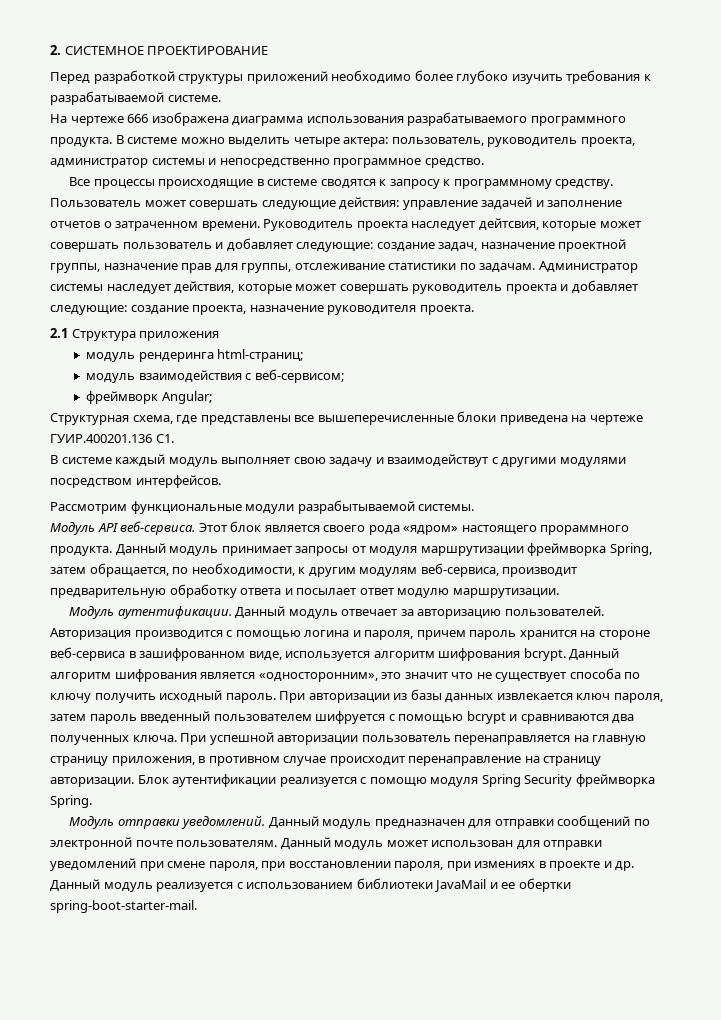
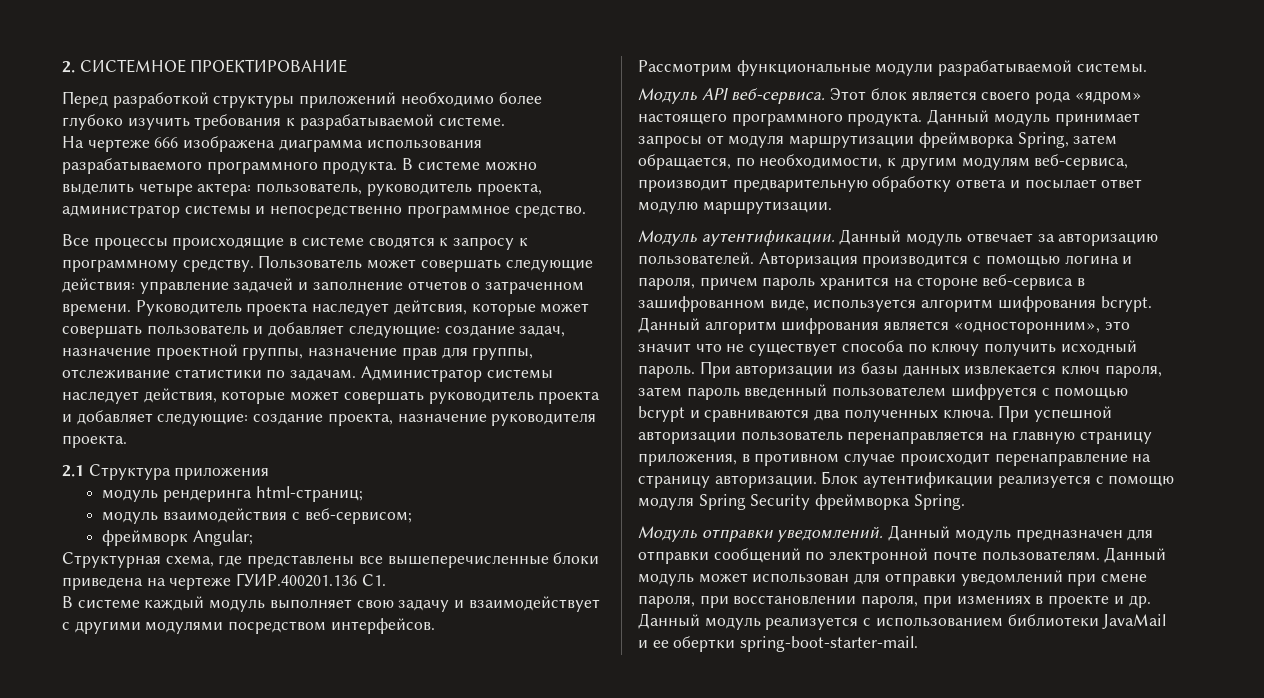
[387,454,489,467] взаимодействут -> [468,596,600,612] взаимодействует
[297,500,415,514] разрабытываемой -> [938,60,1073,76] разрабатываемой
[540,525,630,535] прораммного -> [731,113,843,126] программного

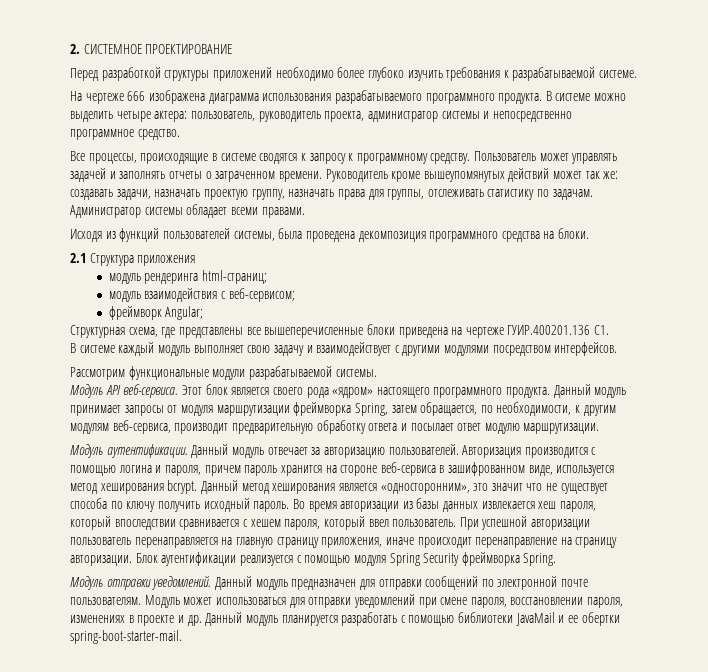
[93,237,168,250] процессы -> [88,153,137,164] процессы,
[420,259,593,272] [62,278,585,294] [62,300,590,316] [62,322,566,338] [62,344,534,360] [62,366,553,382] [62,388,601,404] [62,410,597,426] [62,435,127,448] совершать следующие действия: управление задачей и заполнение отчетов о затраченном времени. Руководитель проекта наследует дейтсвия, которые может совершать пользователь и добавляет следующие: создание задач, назначение проектной группы, назначение прав для группы, отслеживание статистики по задачам. Администратор системы наследует действия, которые может совершать руководитель проекта и добавляет следующие: создание проекта, назначение руководителя проекта. -> [571,153,618,164] [70,168,619,182] [70,189,593,200] [70,204,305,218] [70,228,590,242] управлять задачей и заполнять отчеты о затраченном времени. Руководитель кроме вышеупомянутых действий может так же: создавать задачи, назначать проектую группу, назначать права для группы, отслеживать статистику по задачам. Администратор системы обладает всеми правами. // Исходя из функций пользователей системы, была проведена декомпозиция программного средства на блоки.
[921,296,1152,312] [638,317,880,334] алгоритм шифрования bcrypt. Данный алгоритм шифрования -> [70,480,336,494] метод хеширования bcrypt. Данный метод хеширования
[699,361,731,378] При -> [292,499,337,512] Во время
[1061,365,1162,378] [638,384,1129,400] [638,406,994,422] ключ пароля, затем пароль введенный пользователем шифруется с помощью bcrypt и сравниваются два полученных ключа. -> [538,501,597,512] [70,516,457,530] хеш пароля, который впоследствии сравнивается с хешем пароля, который ввел пользователь.
[741,453,896,466] в противном случае -> [385,537,414,545] иначе
[1108,475,1175,487] помощю -> [304,555,351,566] помощью
[1104,547,1167,563] [638,573,850,586] Данный модуль может использован -> [144,595,286,608] Модуль может использоваться
[699,595,729,608] при -> (507, 602) none
[922,595,1031,608] при измениях -> [70,615,125,623] изменениях
[765,617,1003,630] реализуется с использованием -> [281,612,455,626] планируется разработать с помощью

